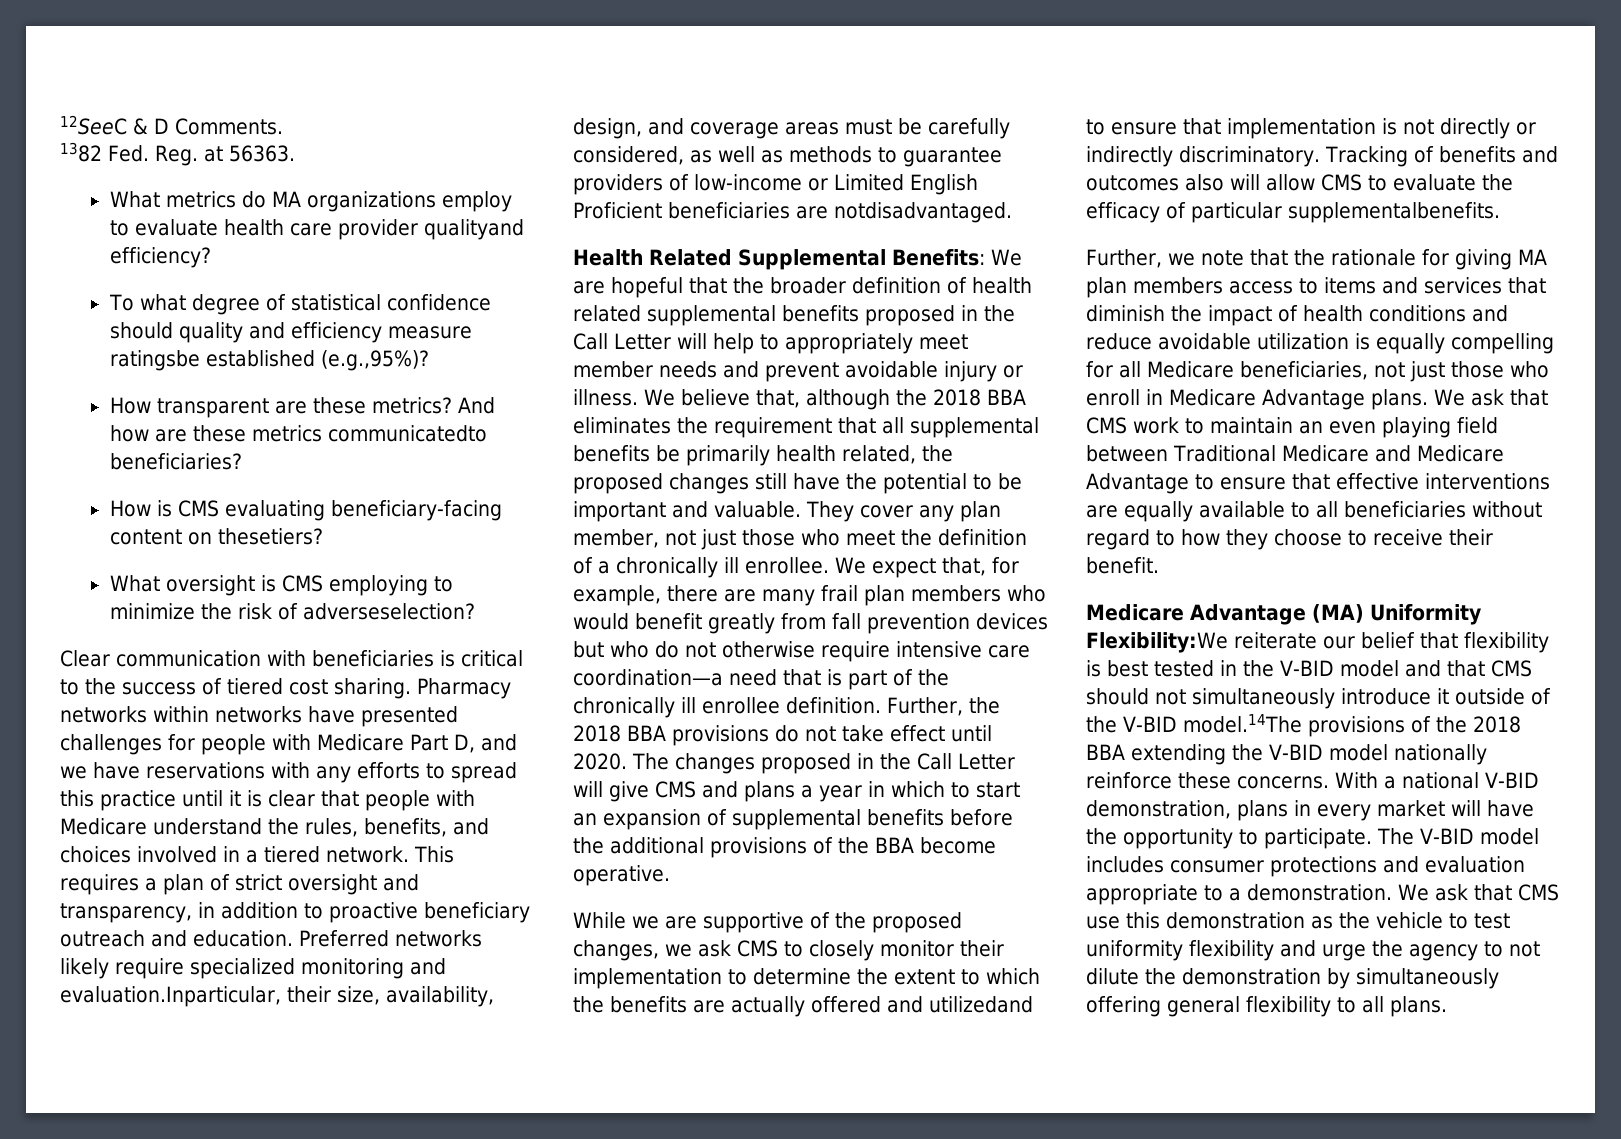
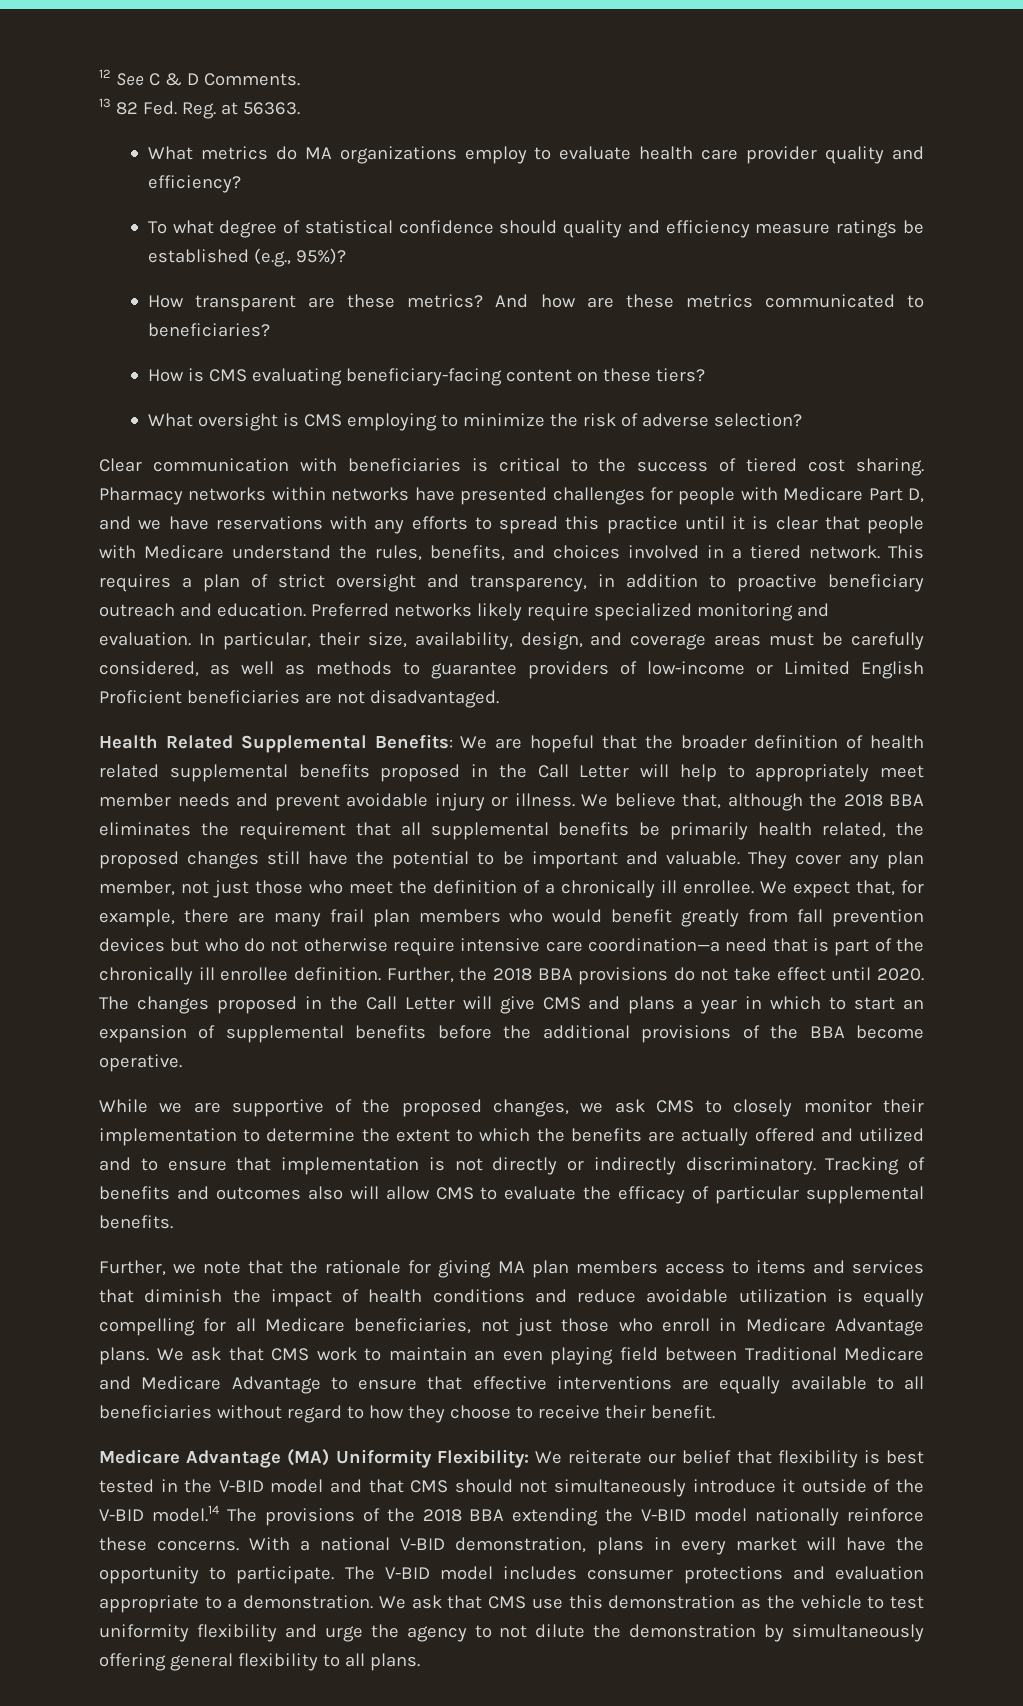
[60,115,127,135] 12SeeC -> [99,69,160,86] 12 See C
[60,142,102,162] 1382 -> [99,98,138,115] 13 82
[423,219,524,240] qualityand -> [825,146,924,164] quality and
[109,350,429,371] ratingsbe established (e.g.,95%)? -> [836,220,924,238] [147,248,346,267] ratings be established (e.g., 95%)?
[327,425,487,442] communicatedto -> [764,294,924,308] communicated to
[217,528,323,545] thesetiers? -> [602,368,705,382] these tiers?
[302,603,475,620] adverseselection? -> [641,413,802,427] adverse selection?
[60,986,281,1007] evaluation.Inparticular, -> [99,632,311,650] evaluation. In particular,
[834,202,1012,223] notdisadvantaged. -> [336,690,499,708] not disadvantaged.
[929,996,1033,1013] utilizedand -> [859,1128,925,1142] [99,1157,131,1171] utilized and
[1288,202,1500,223] supplementalbenefits. -> [805,1186,924,1204] [99,1215,173,1229] supplemental benefits.
[1086,632,1228,653] Flexibility:We -> [436,1449,562,1468] Flexibility: We
[1182,714,1302,733] model.14The -> [151,1505,257,1522] model.14 The

